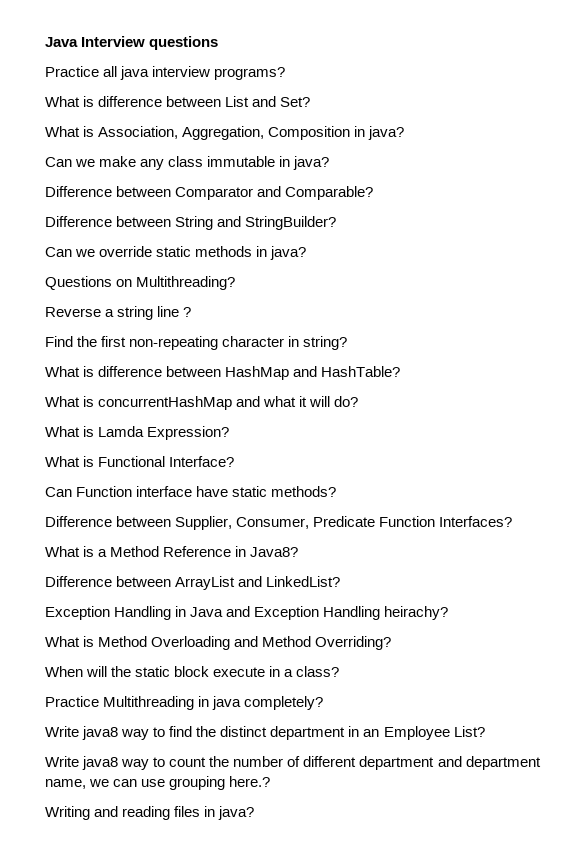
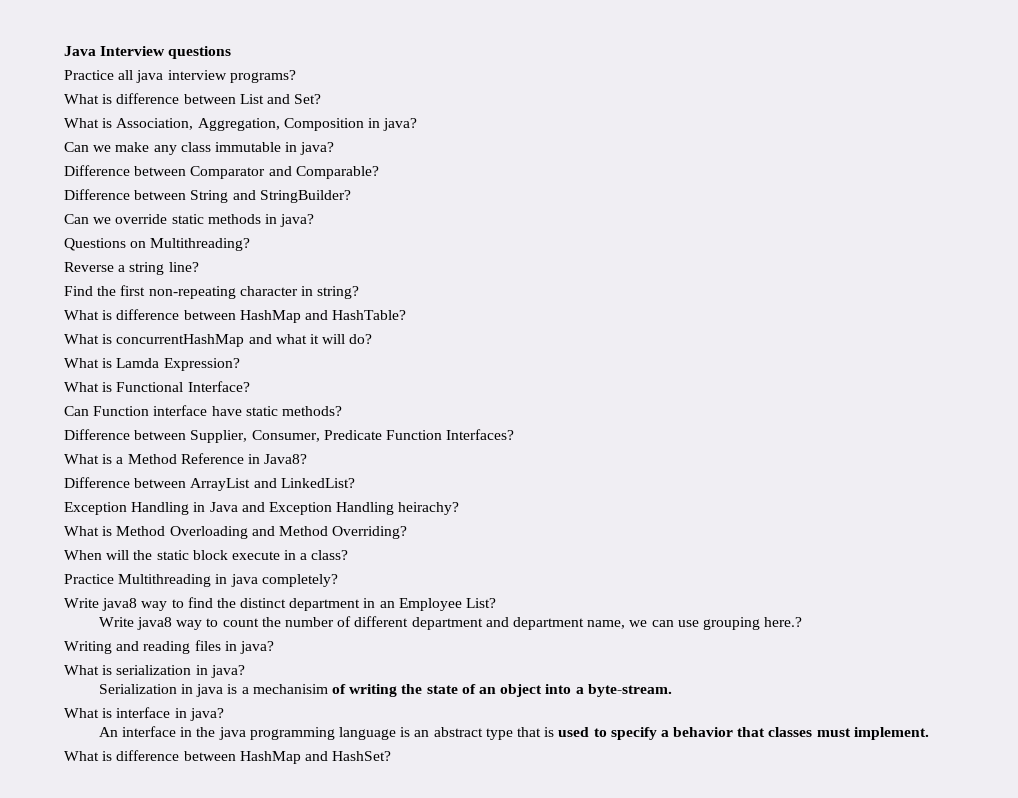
[157,306,192,317] line ? -> [168,262,199,272] line?
(255, 813) none -> [64,665,245,678] [98,684,672,697] [64,707,224,721] [98,726,929,740] [64,750,392,764] // What is serialization in java? // Serialization in java is a mechanisim of writing the state of an object into a byte-stream. // What is interface in java? // An interface in the java programming language is an abstract type that is used to specify a behavior that classes must implement. // What is difference between HashMap and HashSet?

